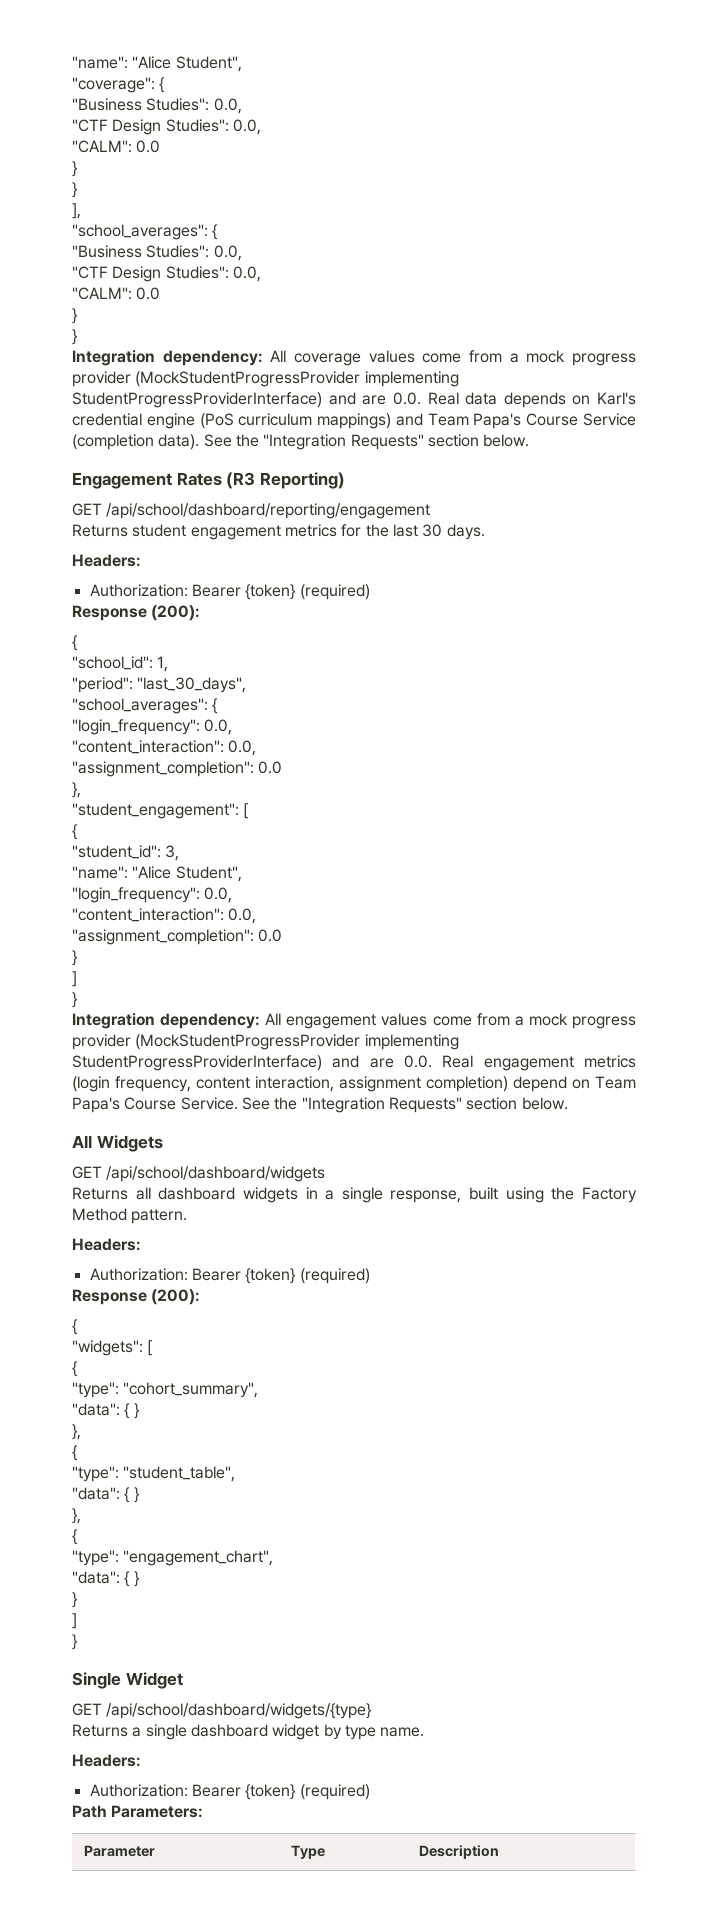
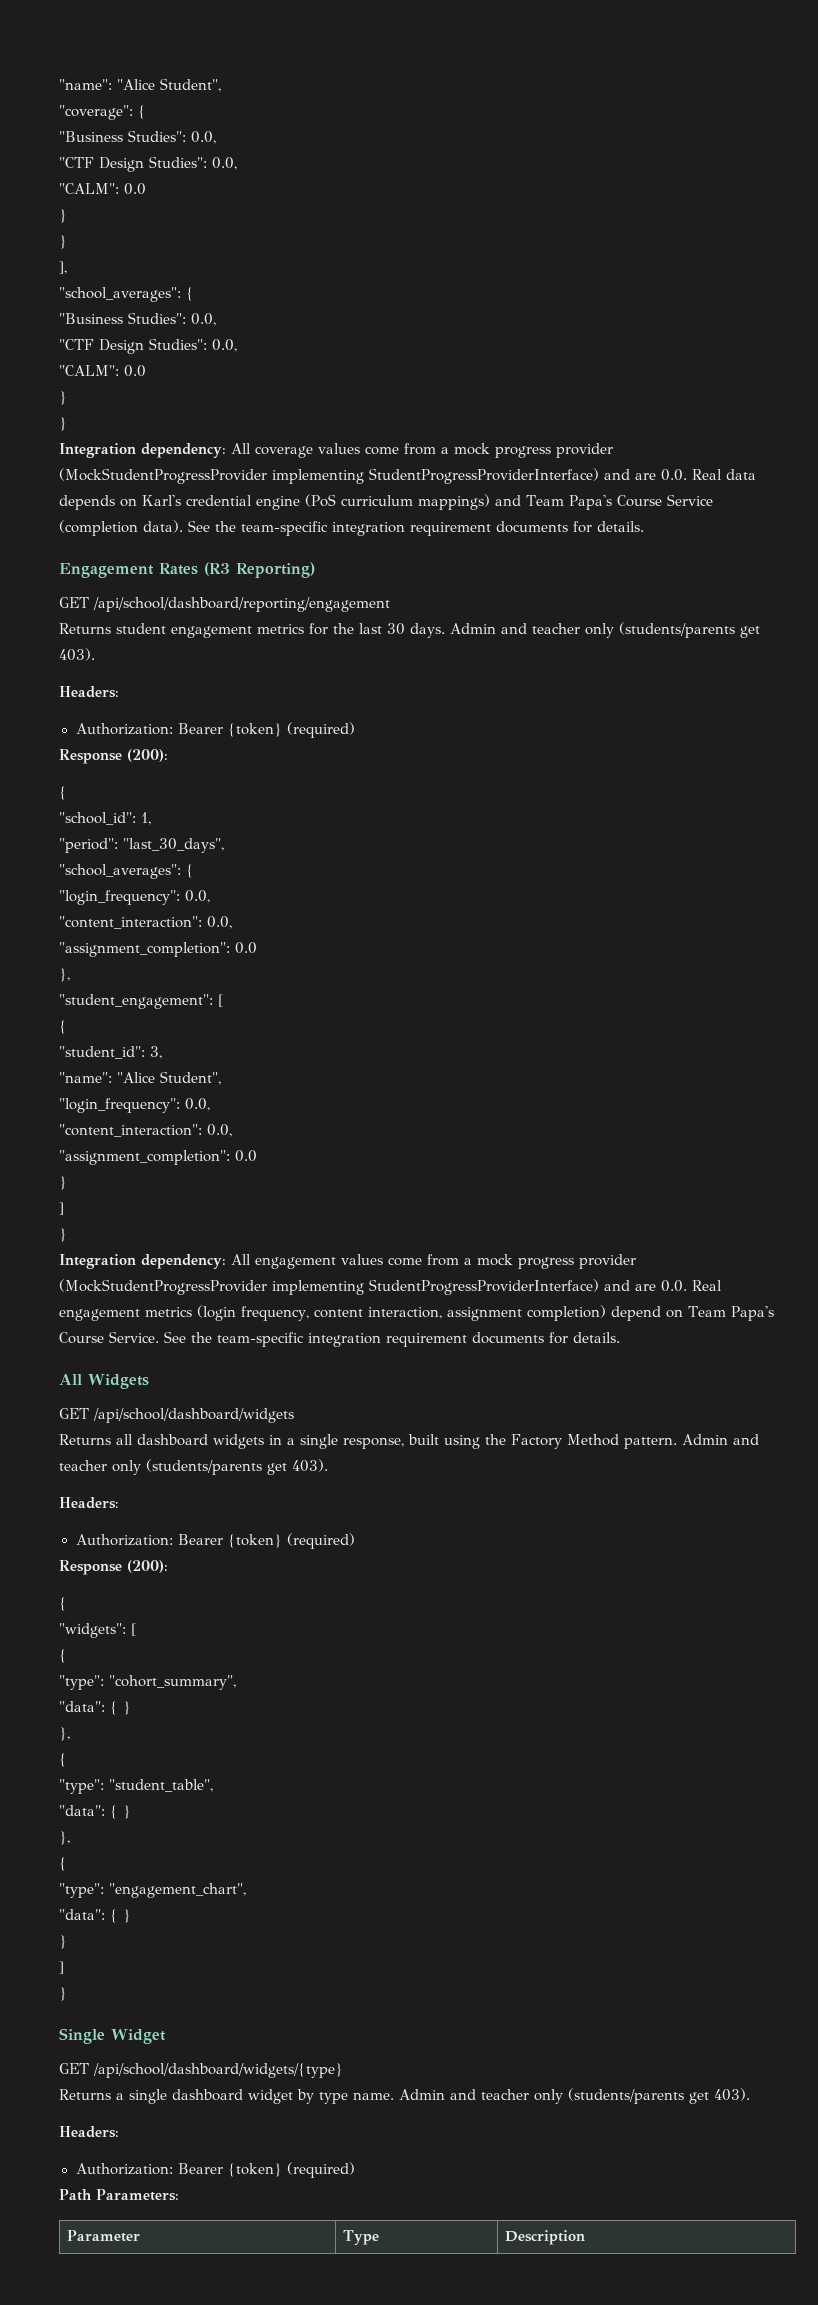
[263,434,530,450] "Integration Requests" section below. -> [241,521,644,536] team-specific integration requirement documents for details.
(485, 532) none -> [450,622,760,638] [59,648,95,661] Admin and teacher only (students/parents get 403).
[301,1097,568,1113] "Integration Requests" section below. -> [217,1332,620,1347] team-specific integration requirement documents for details.
(188, 1216) none -> [682,1434,759,1445] [59,1459,328,1475] Admin and teacher only (students/parents get 403).
(425, 1732) none -> [399,2088,750,2104] Admin and teacher only (students/parents get 403).

